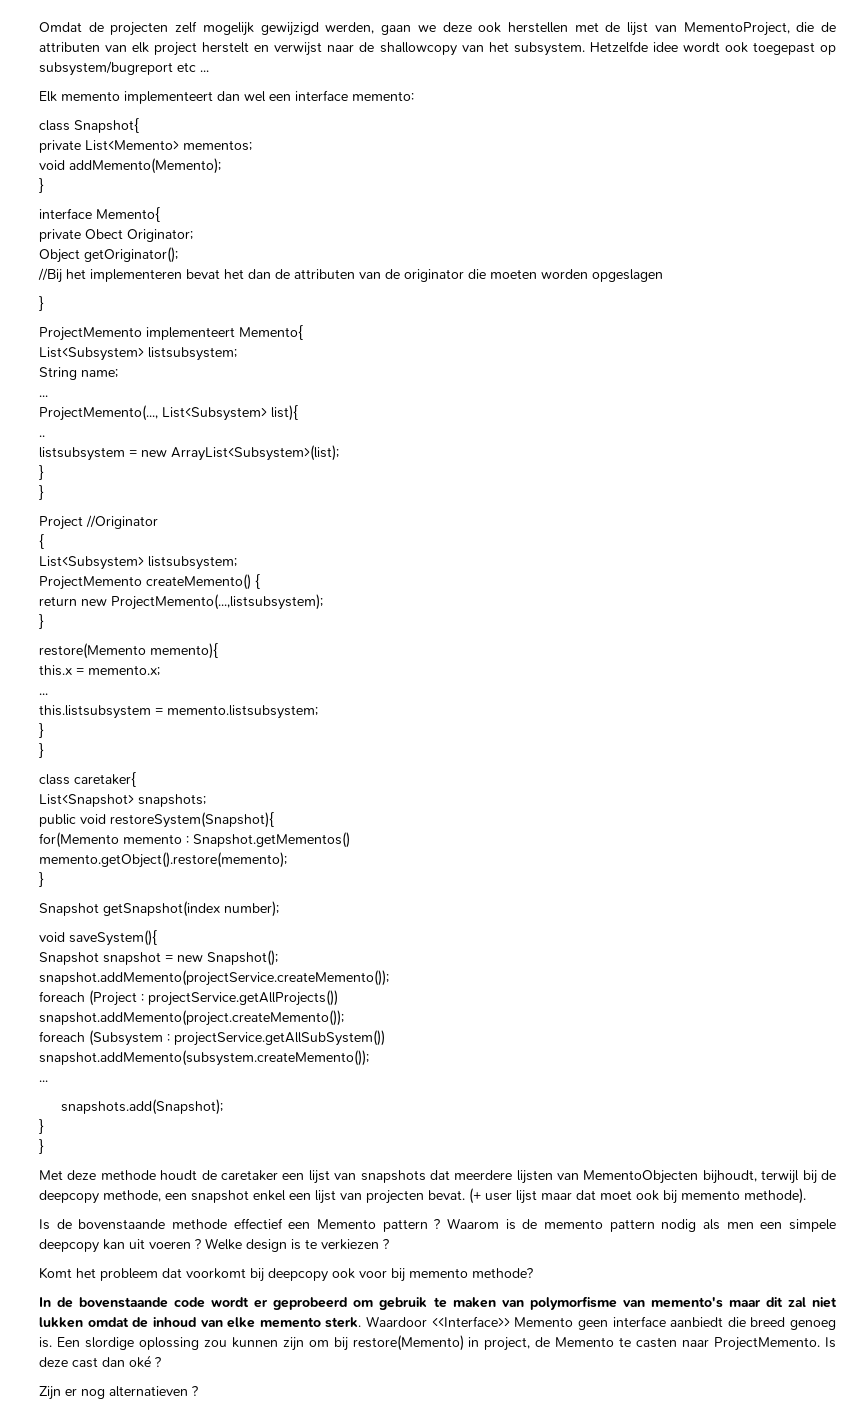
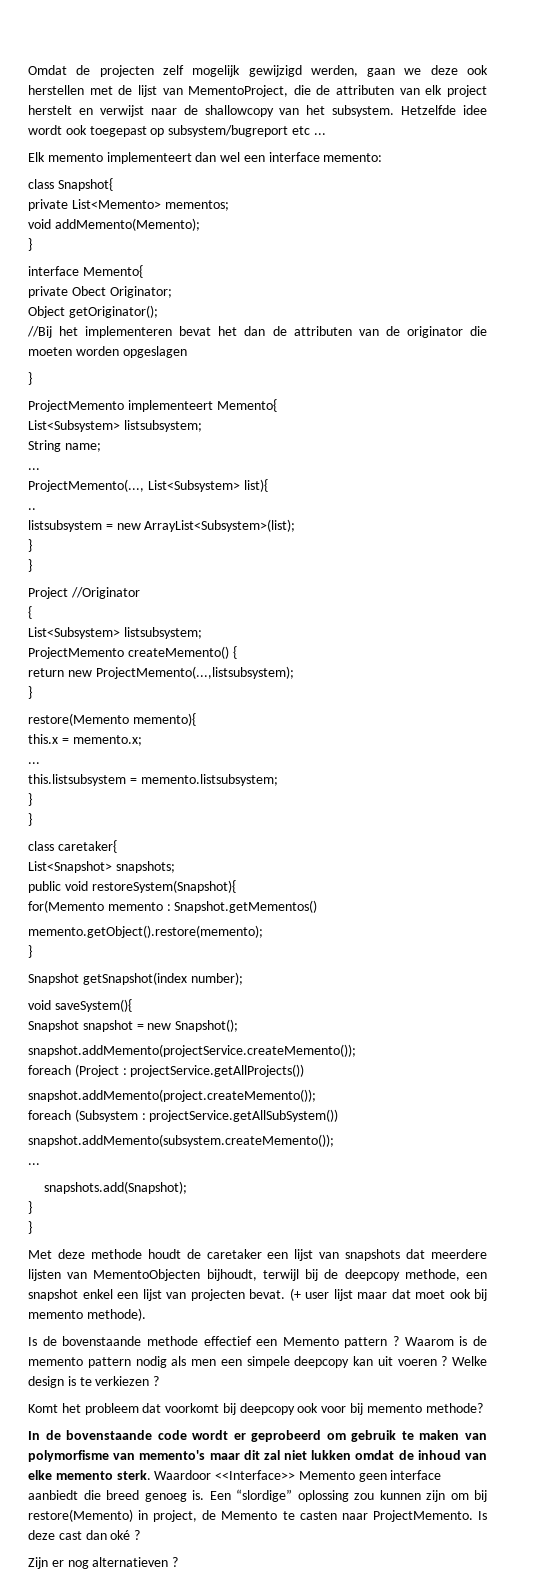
[84,1337,134,1350] slordige -> [236,1489,292,1502] “slordige”

